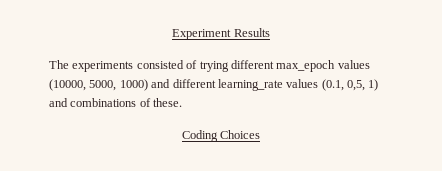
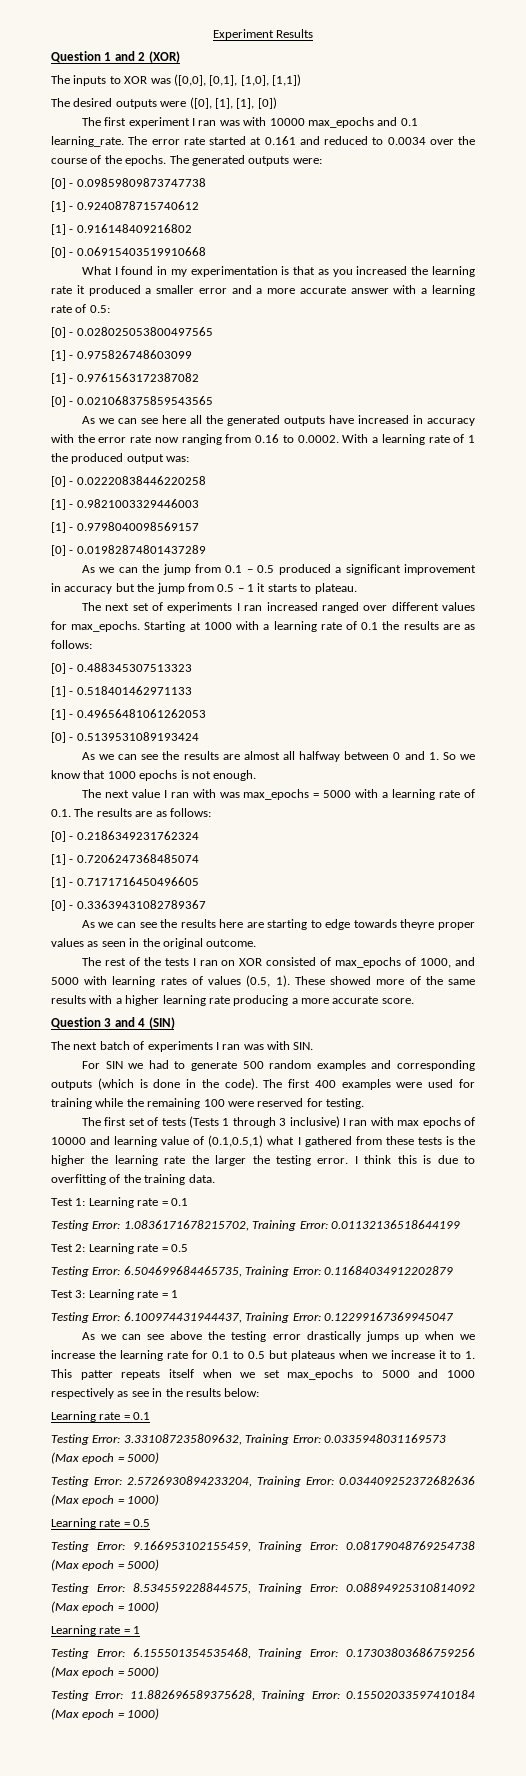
[49,60,370,72] [49,79,379,91] [49,98,183,107] [181,130,261,142] The experiments consisted of trying different max_epoch values (10000, 5000, 1000) and different learning_rate values (0.1, 0,5, 1) and combinations of these. // Coding Choices -> [51,51,180,63] [51,74,301,86] [51,97,277,109] [81,117,418,128] [51,136,475,147] [51,155,322,166] [51,178,206,189] [51,201,199,212] [51,224,192,235] [51,247,206,258] [81,266,475,277] [51,285,476,296] [51,304,110,313] [51,327,213,338] [51,350,192,361] [51,373,199,384] [51,396,213,407] [81,415,475,426] [51,434,475,445] [51,453,190,464] [51,476,206,487] [51,499,199,510] [51,522,199,533] [51,545,206,556] [81,564,477,575] [51,583,357,594] [81,602,476,613] [51,621,476,632] [51,640,92,649] [51,663,192,674] [51,686,192,697] [51,709,206,720] [51,732,199,743] [81,751,475,762] [51,770,257,781] [81,789,475,800] [51,808,211,817] [51,831,199,842] [51,854,199,865] [51,877,199,888] [51,900,206,911] [81,919,476,930] [51,938,257,949] [81,957,475,968] [51,975,475,987] [51,995,414,1006] [51,1017,175,1029] [51,1041,314,1052] [81,1060,476,1071] [51,1078,476,1090] [51,1098,364,1109] [81,1116,476,1128] [51,1135,475,1147] [51,1155,476,1166] [51,1174,215,1185] [51,1197,188,1208] [51,1220,460,1231] [51,1243,188,1254] [51,1266,453,1277] [51,1289,178,1300] [51,1312,453,1323] [81,1331,476,1342] [51,1350,475,1361] [51,1369,475,1380] [51,1388,260,1399] [51,1411,151,1422] [51,1434,446,1445] [51,1452,160,1464] [51,1476,475,1487] [51,1494,160,1506] [51,1518,151,1529] [51,1541,475,1552] [51,1559,160,1571] [51,1583,475,1594] [51,1601,160,1613] [51,1625,141,1636] [51,1648,475,1659] [51,1666,160,1678] [51,1690,475,1701] [51,1708,160,1720] Question 1 and 2 (XOR) // The inputs to XOR was ([0,0], [0,1], [1,0], [1,1]) // The desired outputs were ([0], [1], [1], [0]) // The first experiment I ran was with 10000 max_epochs and 0.1 learning_rate. The error rate started at 0.161 and reduced to 0.0034 over the course of the epochs. The generated outputs were: // [0] - 0.09859809873747738 // [1] - 0.9240878715740612 // [1] - 0.916148409216802 // [0] - 0.06915403519910668 // What I found in my experimentation is that as you increased the learning rate it produced a smaller error and a more accurate answer with a learning rate of 0.5: // [0] - 0.028025053800497565 // [1] - 0.975826748603099 // [1] - 0.9761563172387082 // [0] - 0.021068375859543565 // As we can see here all the generated outputs have increased in accuracy with the error rate now ranging from 0.16 to 0.0002. With a learning rate of 1 the produced output was: // [0] - 0.02220838446220258 // [1] - 0.9821003329446003 // [1] - 0.9798040098569157 // [0] - 0.01982874801437289 // As we can the jump from 0.1 – 0.5 produced a significant improvement in accuracy but the jump from 0.5 – 1 it starts to plateau. // The next set of experiments I ran increased ranged over different values for max_epochs. Starting at 1000 with a learning rate of 0.1 the results are as follows: // [0] - 0.488345307513323 // [1] - 0.518401462971133 // [1] - 0.49656481061262053 // [0] - 0.5139531089193424 // As we can see the results are almost all halfway between 0 and 1. So we know that 1000 epochs is not enough. // The next value I ran with was max_epochs = 5000 with a learning rate of 0.1. The results are as follows: // [0] - 0.2186349231762324 // [1] - 0.7206247368485074 // [1] - 0.7171716450496605 // [0] - 0.33639431082789367 // As we can see the results here are starting to edge towards theyre proper values as seen in the original outcome. // The rest of the tests I ran on XOR consisted of max_epochs of 1000, and 5000 with learning rates of values (0.5, 1). These showed more of the same results with a higher learning rate producing a more accurate score. // Question 3 and 4 (SIN) // The next batch of experiments I ran was with SIN. // For SIN we had to generate 500 random examples and corresponding outputs (which is done in the code). The first 400 examples were used for training while the remaining 100 were reserved for testing. // The first set of tests (Tests 1 through 3 inclusive) I ran with max epochs of 10000 and learning value of (0.1,0.5,1) what I gathered from these tests is the higher the learning rate the larger the testing error. I think this is due to overfitting of the training data. // Test 1: Learning rate = 0.1 // Testing Error: 1.0836171678215702, Training Error: 0.01132136518644199 // Test 2: Learning rate = 0.5 // Testing Error: 6.504699684465735, Training Error: 0.11684034912202879 // Test 3: Learning rate = 1 // Testing Error: 6.100974431944437, Training Error: 0.12299167369945047 // As we can see above the testing error drastically jumps up when we increase the learning rate for 0.1 to 0.5 but plateaus when we increase it to 1. This patter repeats itself when we set max_epochs to 5000 and 1000 respectively as see in the results below: // Learning rate = 0.1 // Testing Error: 3.331087235809632, Training Error: 0.0335948031169573 (Max epoch = 5000) // Testing Error: 2.5726930894233204, Training Error: 0.034409252372682636 (Max epoch = 1000) // Learning rate = 0.5 // Testing Error: 9.166953102155459, Training Error: 0.08179048769254738 (Max epoch = 5000) // Testing Error: 8.534559228844575, Training Error: 0.08894925310814092 (Max epoch = 1000) // Learning rate = 1 // Testing Error: 6.155501354535468, Training Error: 0.17303803686759256 (Max epoch = 5000) // Testing Error: 11.882696589375628, Training Error: 0.15502033597410184 (Max epoch = 1000)

